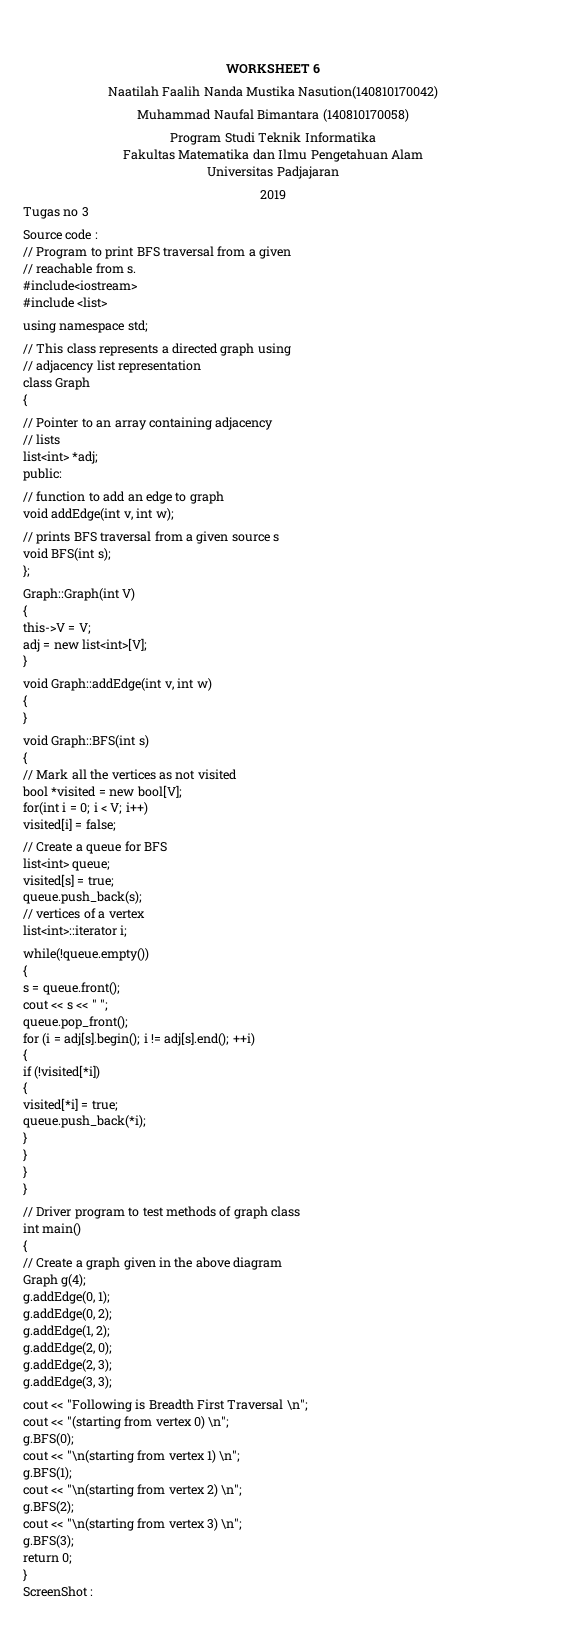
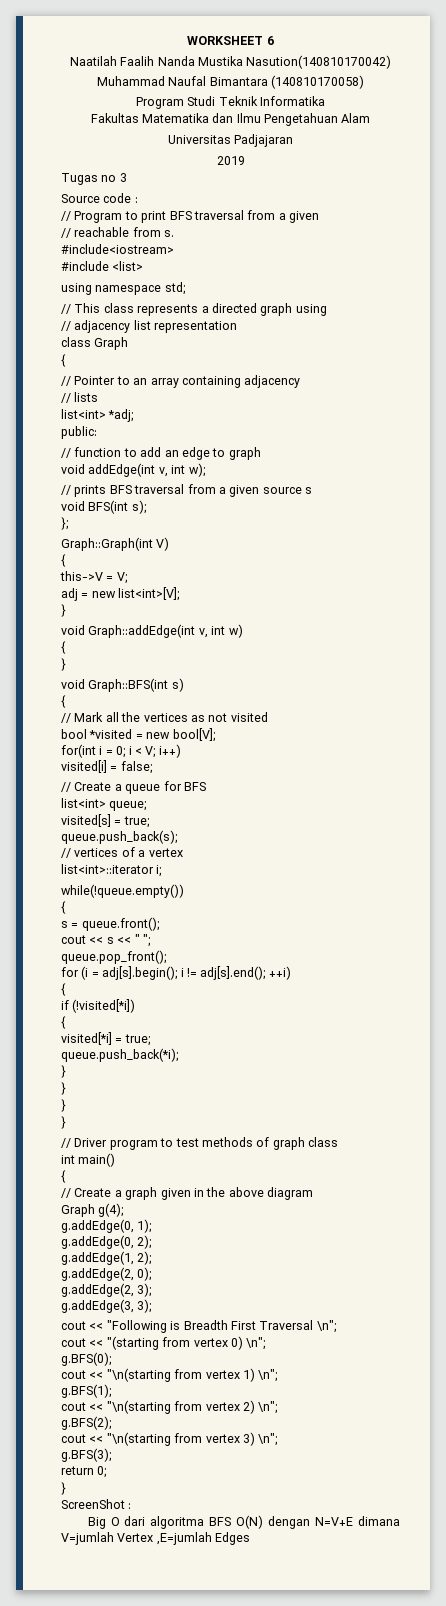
(94, 1592) none -> [87,1515,400,1529] [61,1532,251,1545] // Big O dari algoritma BFS O(N) dengan N=V+E dimana V=jumlah Vertex ,E=jumlah Edges

